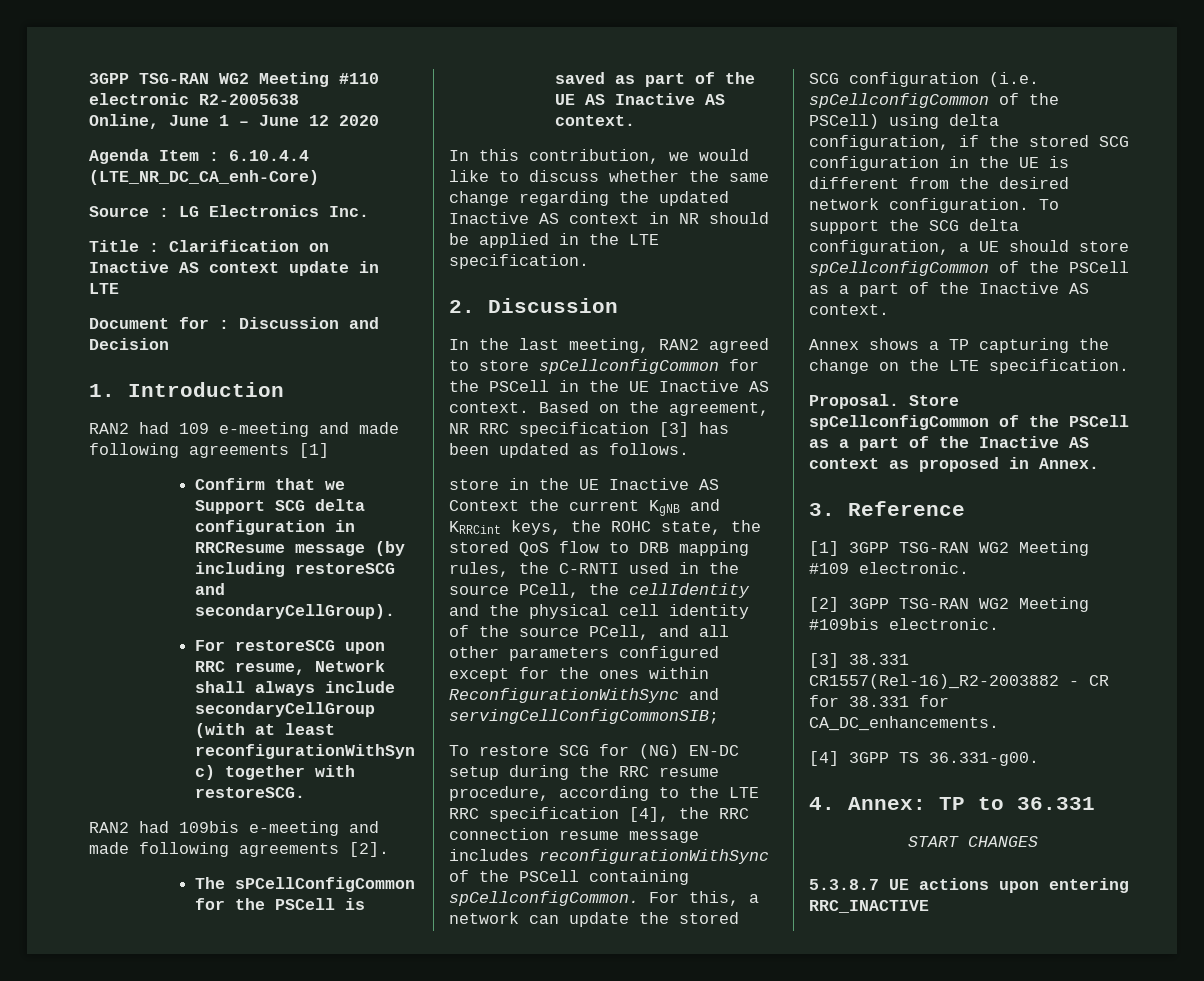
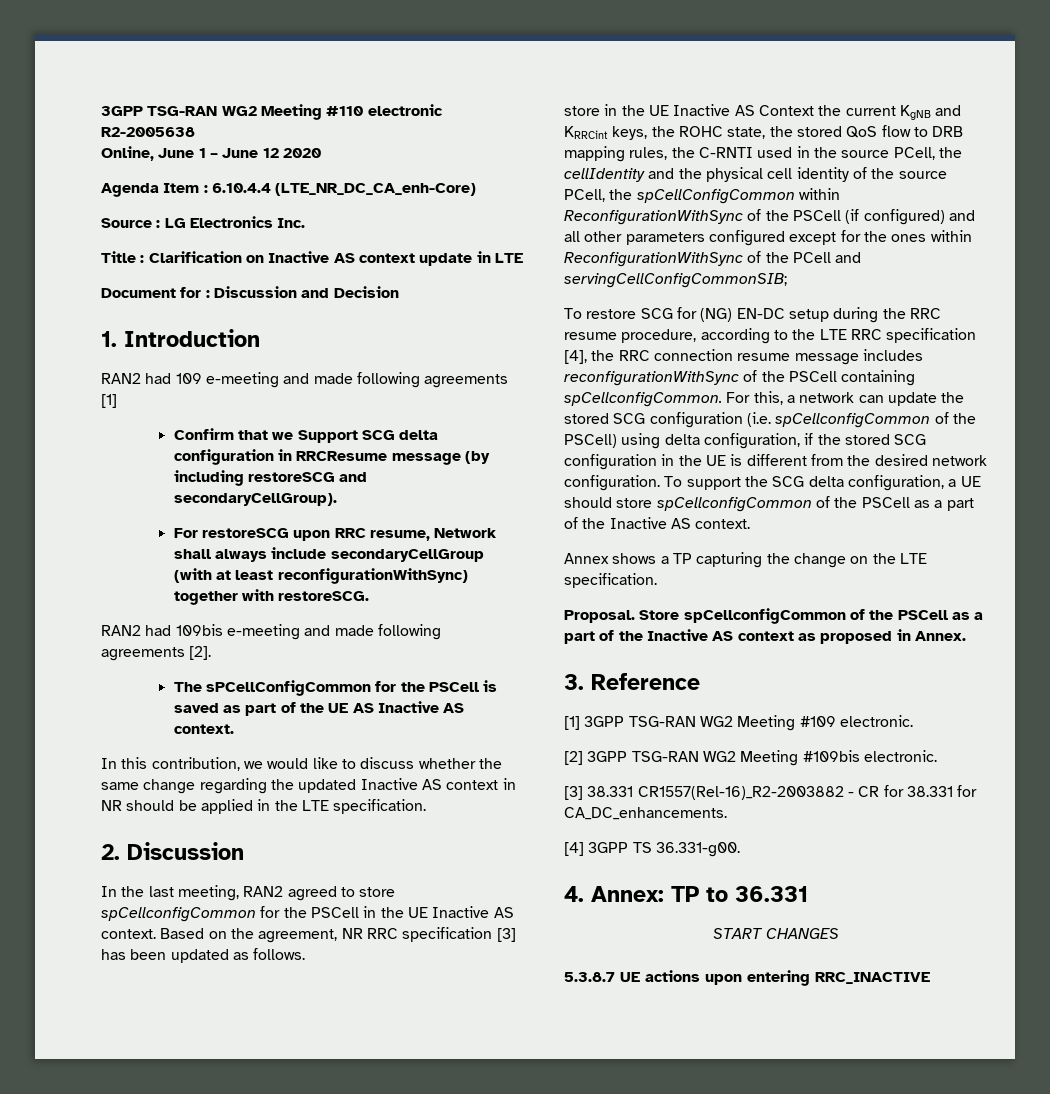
(649, 632) none -> [609,188,840,204] [564,209,945,225] the spCellConfigCommon within ReconfigurationWithSync of the PSCell (if configured)
(679, 695) none -> [747,251,831,263] of the PCell

